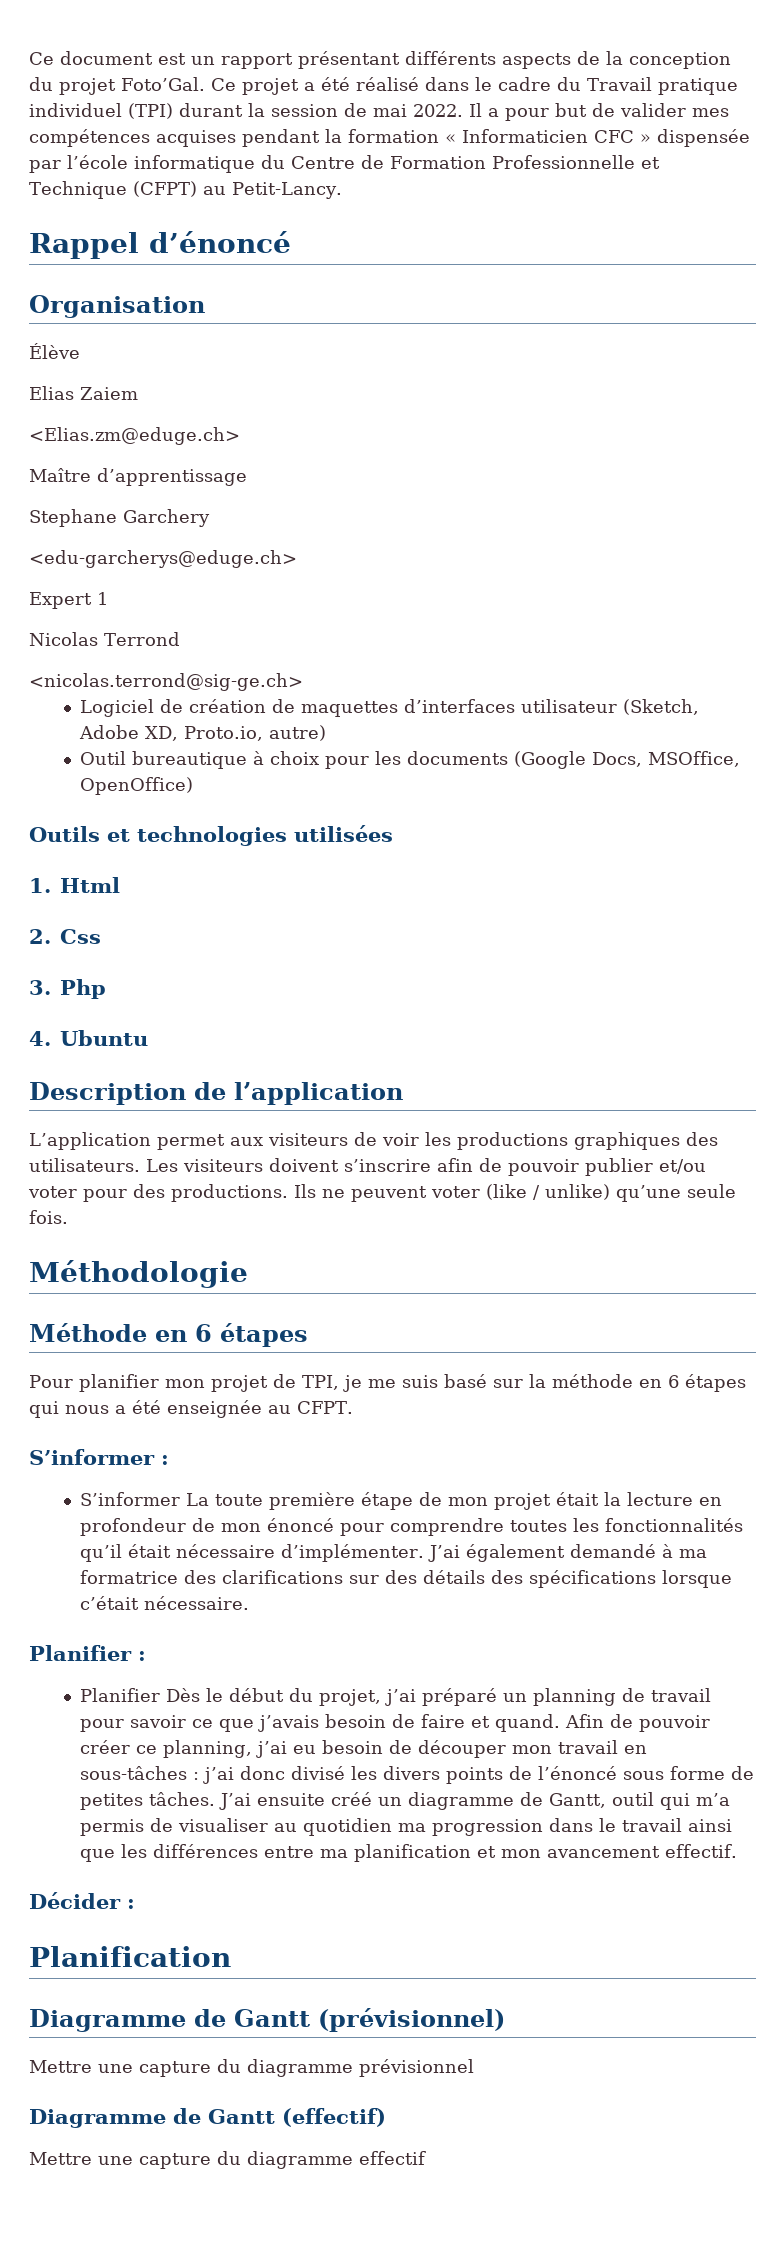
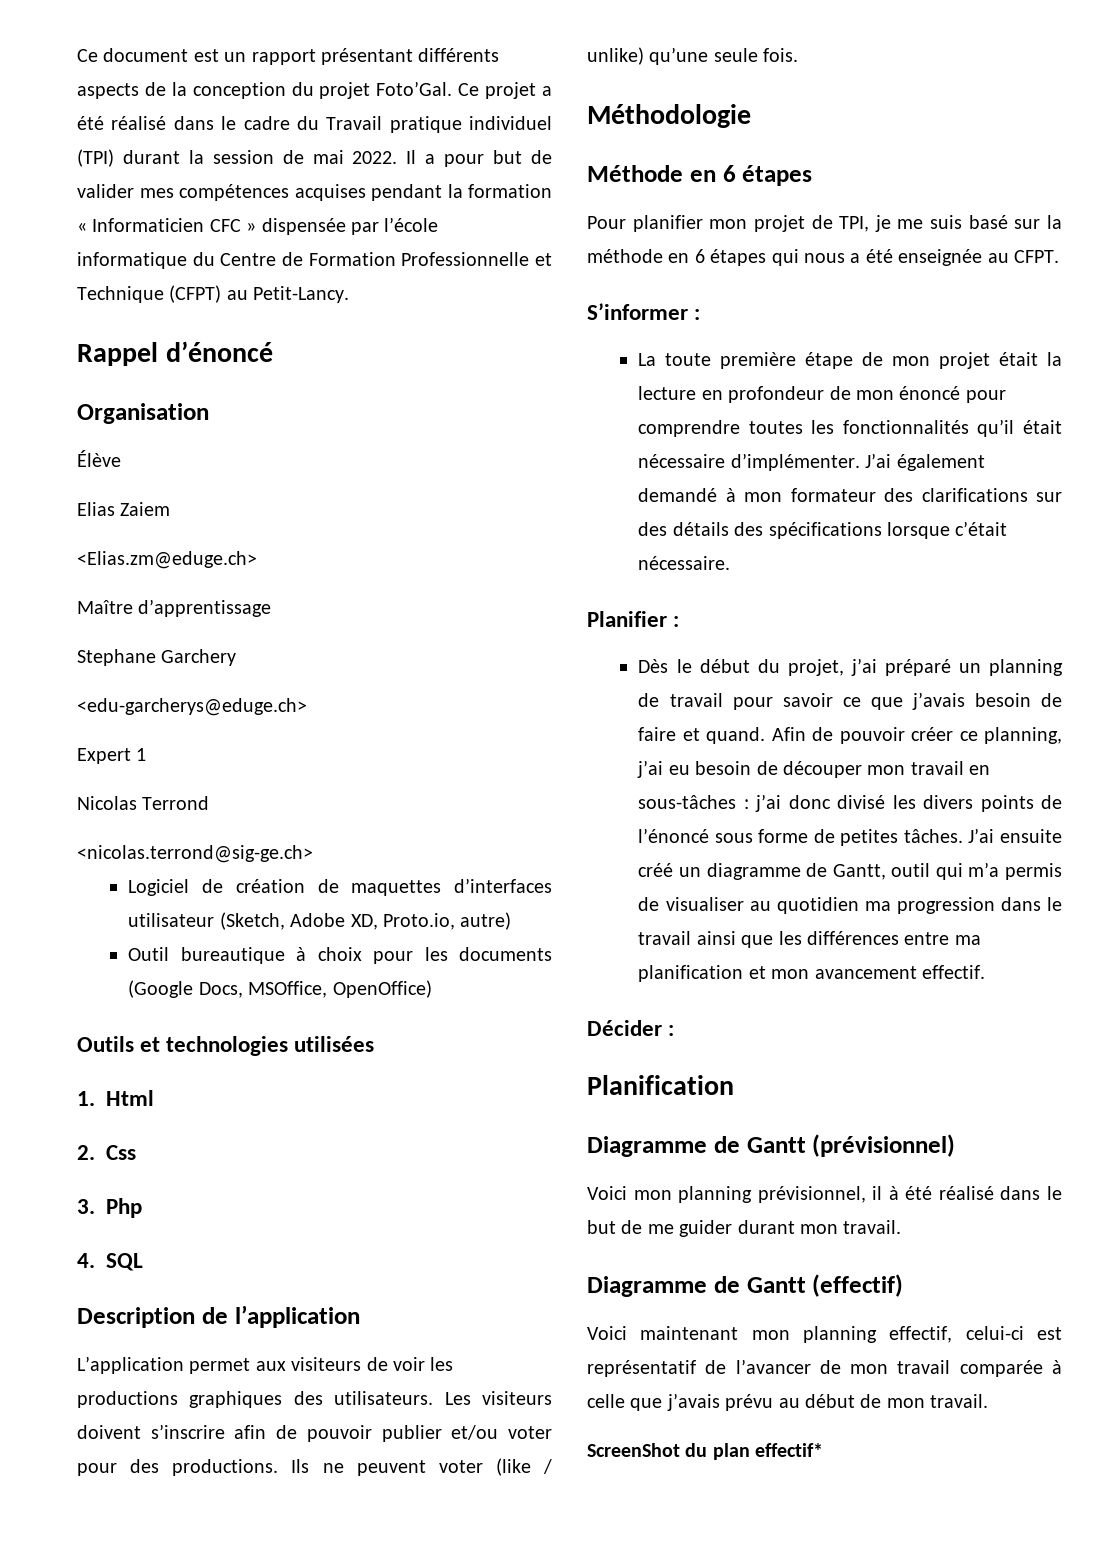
[60,1030,149,1046] Ubuntu -> [106,1253,144,1271] SQL
[79,1492,180,1506] S’informer -> (701, 314) none
[678,1549,707,1558] [79,1570,178,1584] ma formatrice -> [744,488,876,502] mon formateur
[79,1688,160,1702] Planifier -> (680, 621) none
[29,2059,474,2077] [29,2108,386,2128] [29,2151,426,2169] Mettre une capture du diagramme prévisionnel // Diagramme de Gantt (effectif) // Mettre une capture du diagramme effectif -> [587,1186,1062,1203] [587,1220,902,1237] [587,1274,904,1297] [587,1326,1062,1343] [587,1359,1062,1377] [587,1393,989,1411] [587,1443,824,1460] Voici mon planning prévisionnel, il à été réalisé dans le but de me guider durant mon travail. // Diagramme de Gantt (effectif) // Voici maintenant mon planning effectif, celui-ci est représentatif de l’avancer de mon travail comparée à celle que j’avais prévu au début de mon travail. // ScreenShot du plan effectif*

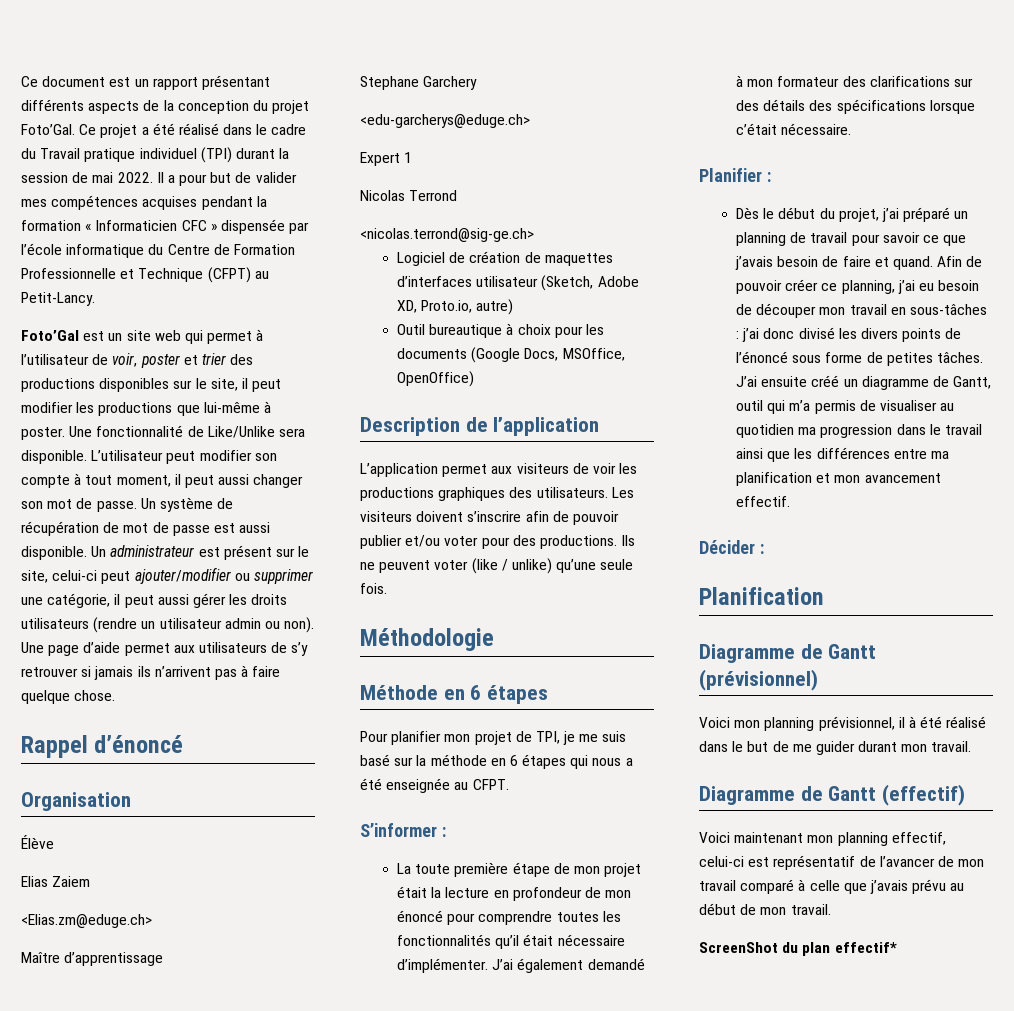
(350, 294) none -> [21,329,264,344] [21,353,254,368] [21,378,282,392] [21,401,271,416] [21,425,305,440] [21,450,277,464] [21,473,304,488] [21,497,234,512] [21,521,271,536] [21,545,310,560] [21,567,313,584] [21,593,288,608] [21,617,315,633] [21,642,309,656] [21,665,281,680] [21,690,116,704] // Foto’Gal est un site web qui permet à l’utilisateur de voir, poster et trier des productions disponibles sur le site, il peut modifier les productions que lui-même à poster. Une fonctionnalité de Like/Unlike sera disponible. L’utilisateur peut modifier son compte à tout moment, il peut aussi changer son mot de passe. Un système de récupération de mot de passe est aussi disponible. Un administrateur est présent sur le site, celui-ci peut ajouter/modifier ou supprimer une catégorie, il peut aussi gérer les droits utilisateurs (rendre un utilisateur admin ou non). Une page d’aide permet aux utilisateurs de s’y retrouver si jamais ils n’arrivent pas à faire quelque chose.
[77,1036,375,1056] [77,1090,155,1106] [77,1145,137,1160] [77,1198,143,1218] [77,1253,144,1271] // Outils et technologies utilisées // 1. Html // 2. Css // 3. Php // 4. SQL -> (475, 379) none
[959,1360,1043,1377] comparée -> [740,879,795,894] comparé

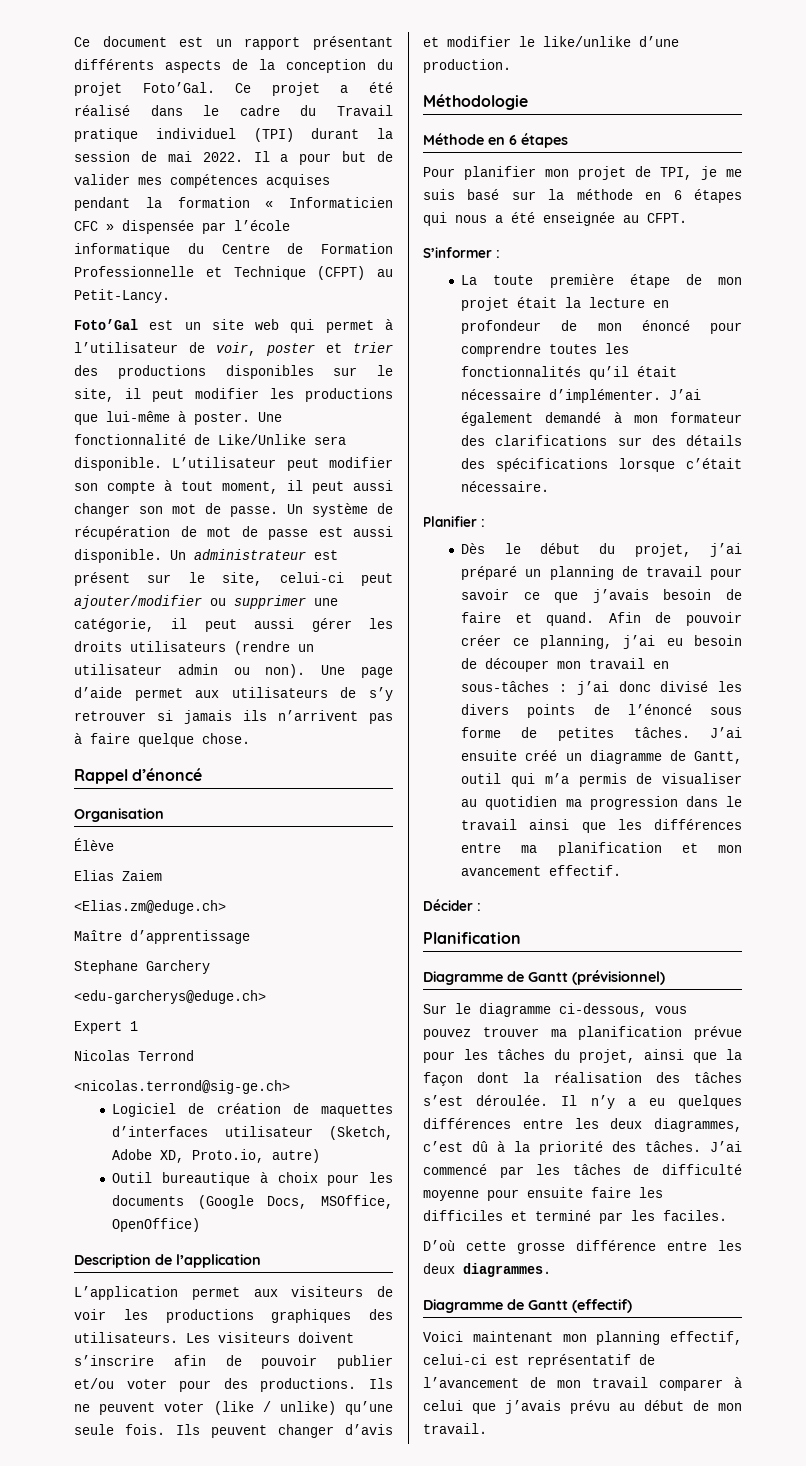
(387, 588) none -> [176,1424,393,1438] [423,36,679,47] [423,59,511,73] Ils peuvent changer d’avis et modifier le like/unlike d’une production.
[699,716,987,731] [699,741,972,755] Voici mon planning prévisionnel, il à été réalisé dans le but de me guider durant mon travail. -> [423,1003,687,1017] [423,1026,742,1040] [423,1049,742,1063] [423,1072,742,1086] [423,1095,742,1109] [423,1118,742,1132] [423,1141,742,1155] [423,1164,742,1178] [423,1187,663,1201] [423,1210,727,1224] [423,1240,742,1254] [423,1263,551,1277] Sur le diagramme ci-dessous, vous pouvez trouver ma planification prévue pour les tâches du projet, ainsi que la façon dont la réalisation des tâches s’est déroulée. Il n’y a eu quelques différences entre les deux diagrammes, c’est dû à la priorité des tâches. J’ai commencé par les tâches de difficulté moyenne pour ensuite faire les difficiles et terminé par les faciles. // D’où cette grosse différence entre les deux diagrammes.
[879,856,935,867] l’avancer -> [423,1377,519,1388] l’avancement
[740,879,840,894] comparé à celle -> [659,1377,742,1391] [423,1400,463,1411] comparer à celui
[699,942,897,956] // ScreenShot du plan effectif* -> (487, 1428) none

